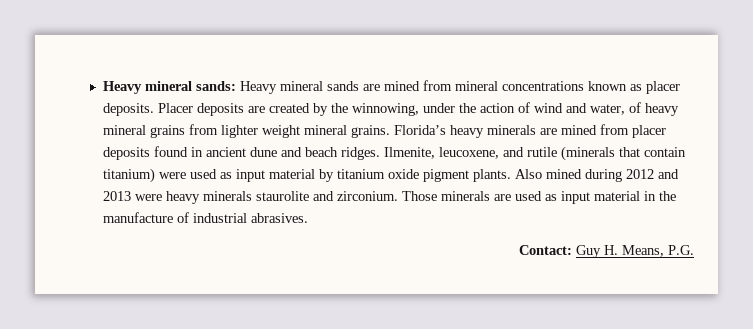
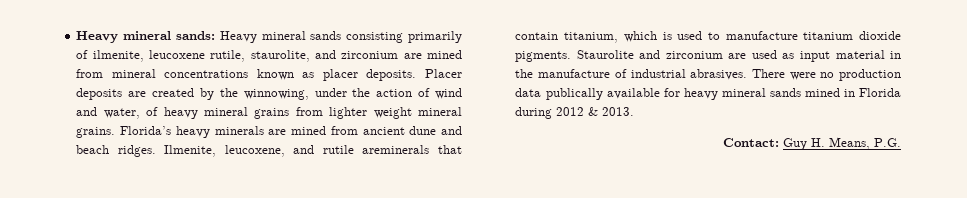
(359, 86) none -> [346,31,462,43] [76,50,399,62] consisting primarily of ilmenite, leucoxene rutile, staurolite, and zirconium
[631,125,666,138] [102,146,203,160] placer deposits found in -> (358, 130) none
[560,146,615,161] (minerals -> [362,145,430,154] areminerals
[102,168,679,183] [102,191,490,204] titanium) were used as input material by titanium oxide pigment plants. Also mined during 2012 and 2013 were heavy minerals staurolite and zirconium. Those minerals -> [564,31,901,43] [515,50,723,62] titanium, which is used to manufacture titanium dioxide pigments. Staurolite and zirconium
(308, 218) none -> [751,69,901,81] [515,88,901,100] [515,107,635,119] There were no production data publically available for heavy mineral sands mined in Florida during 2012 & 2013.

